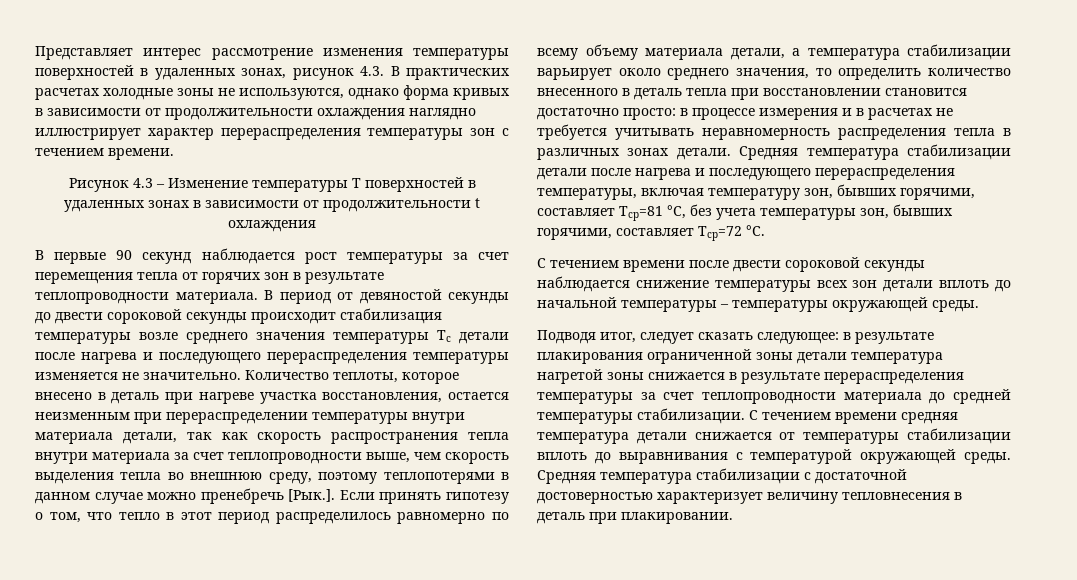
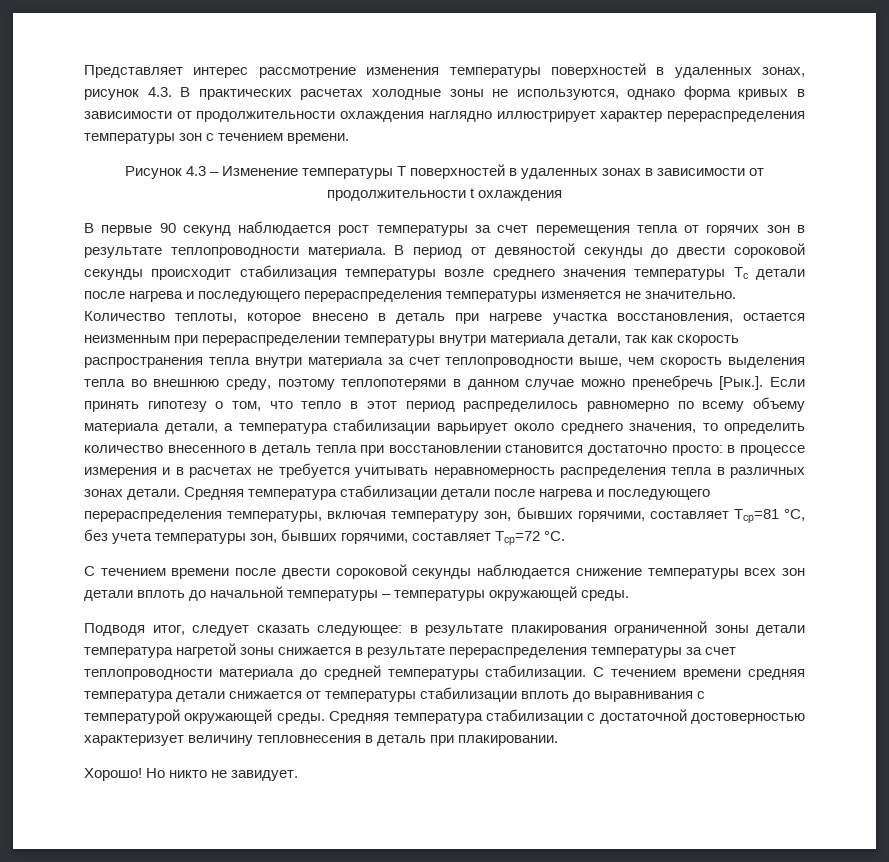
(733, 518) none -> [84,768,299,781] // Хорошо! Но никто не завидует.

